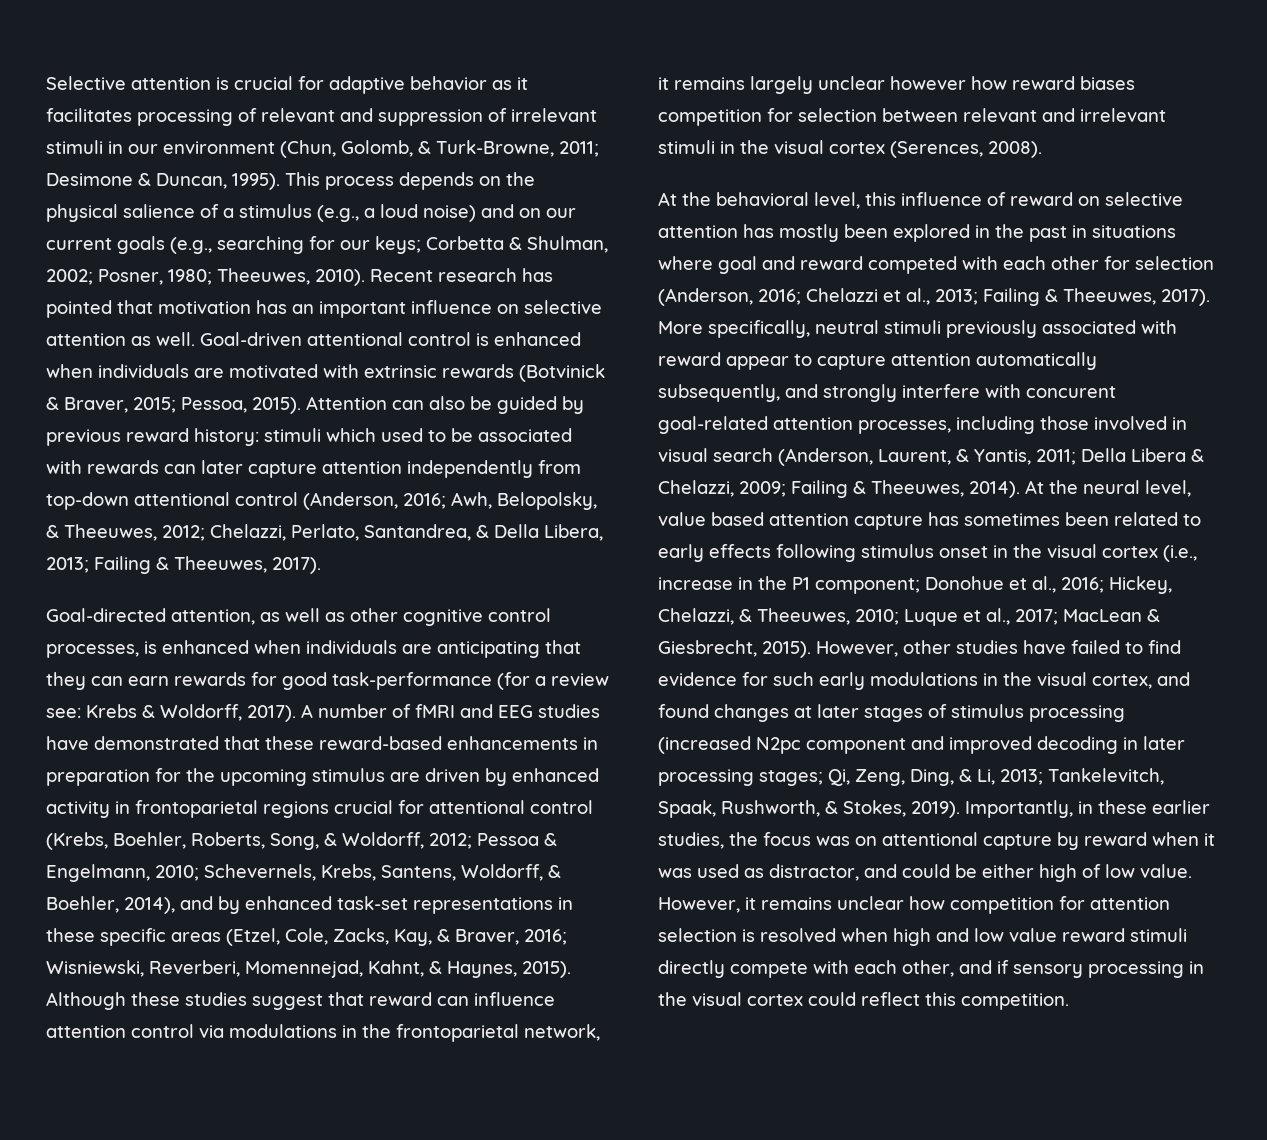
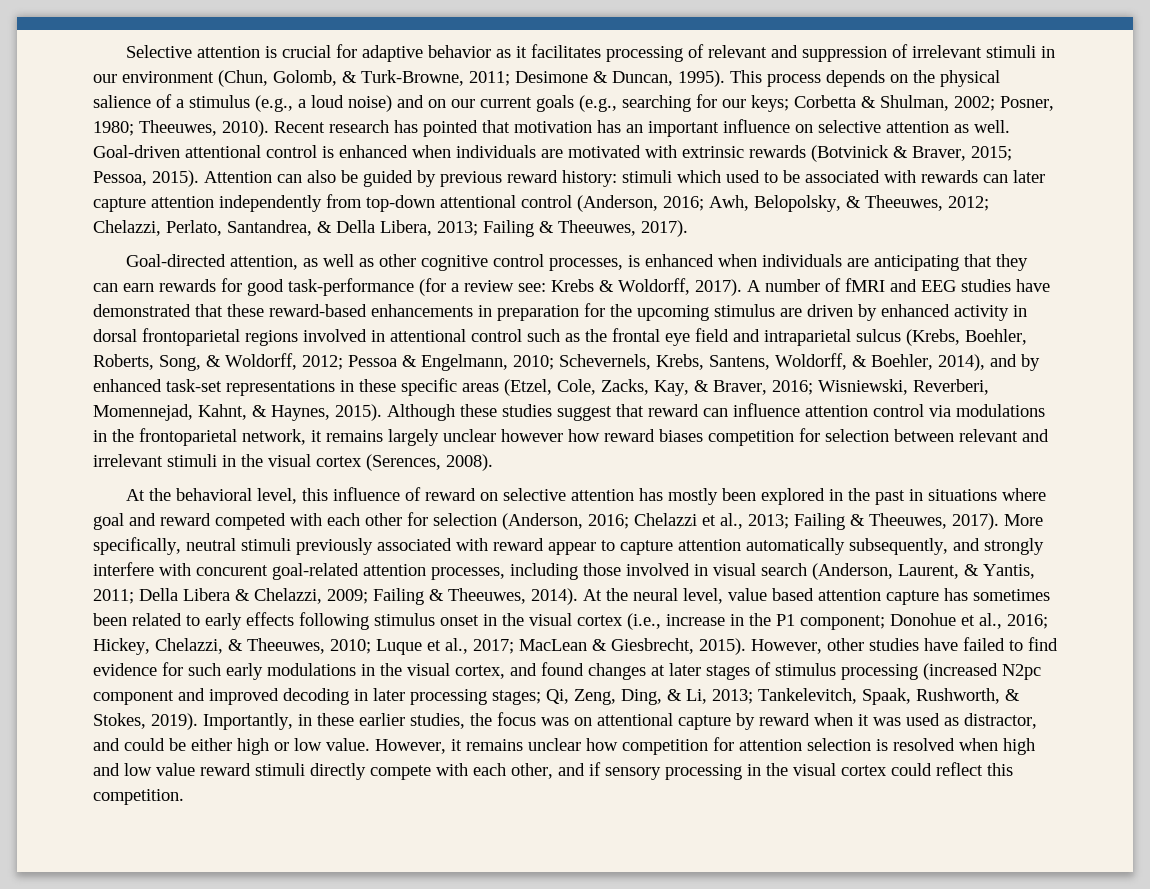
(130, 807) none -> [93,329,137,342] dorsal
[334,800,593,814] crucial for attentional control -> [303,328,901,346] involved in attentional control such as the frontal eye field and intraparietal sulcus
[1082,864,1101,878] of -> [274,742,289,751] or

